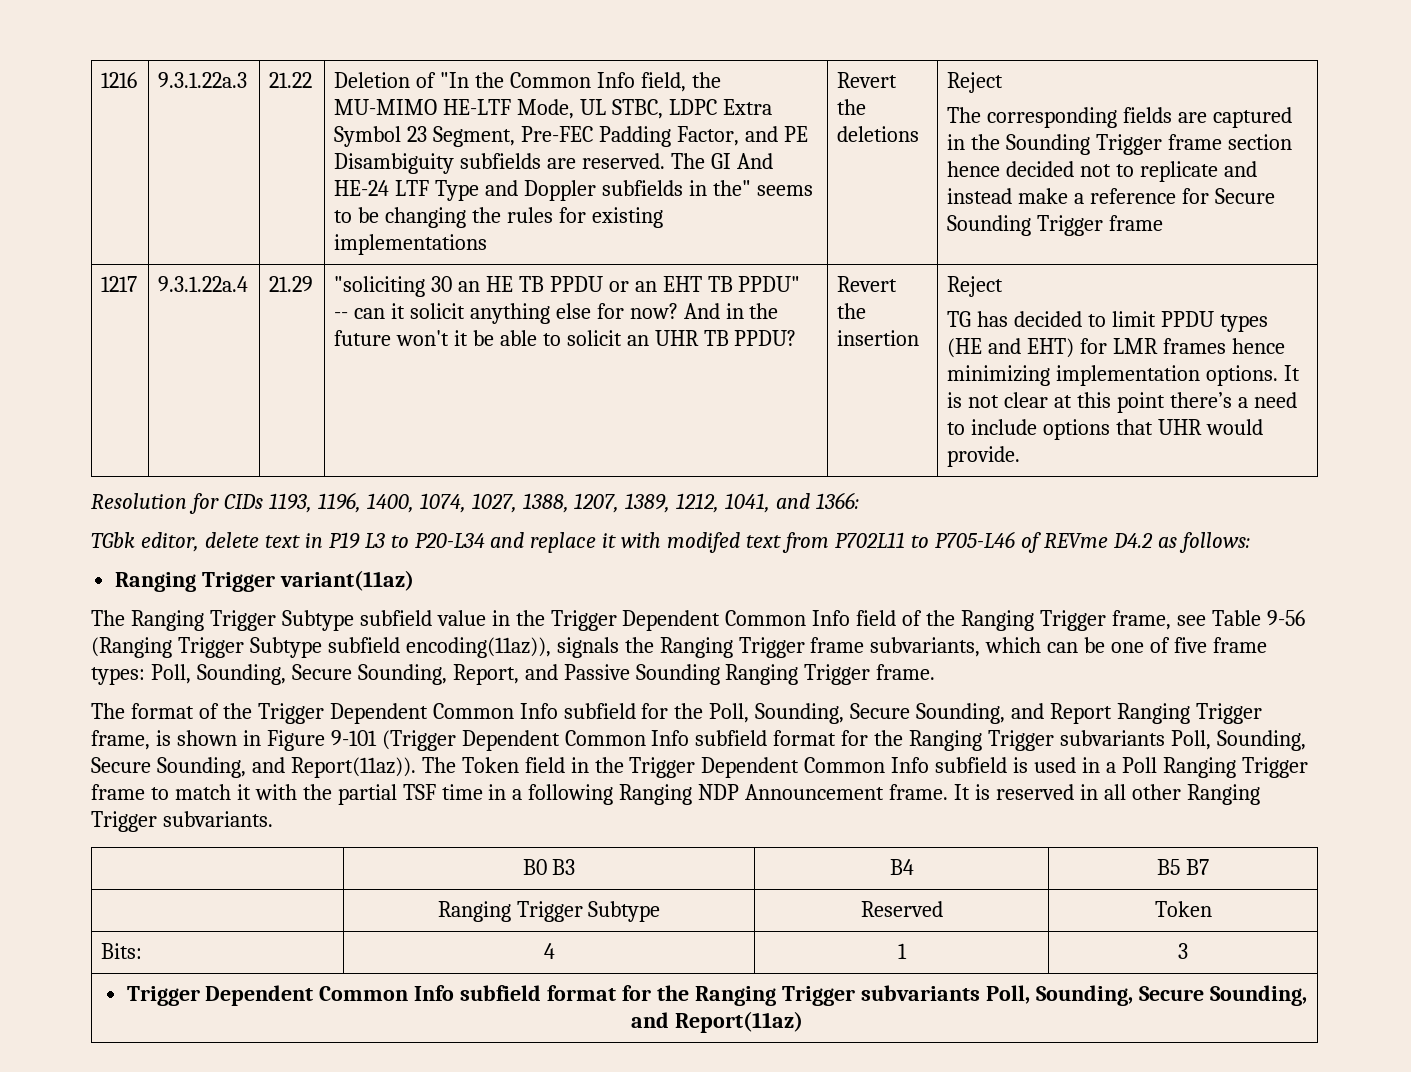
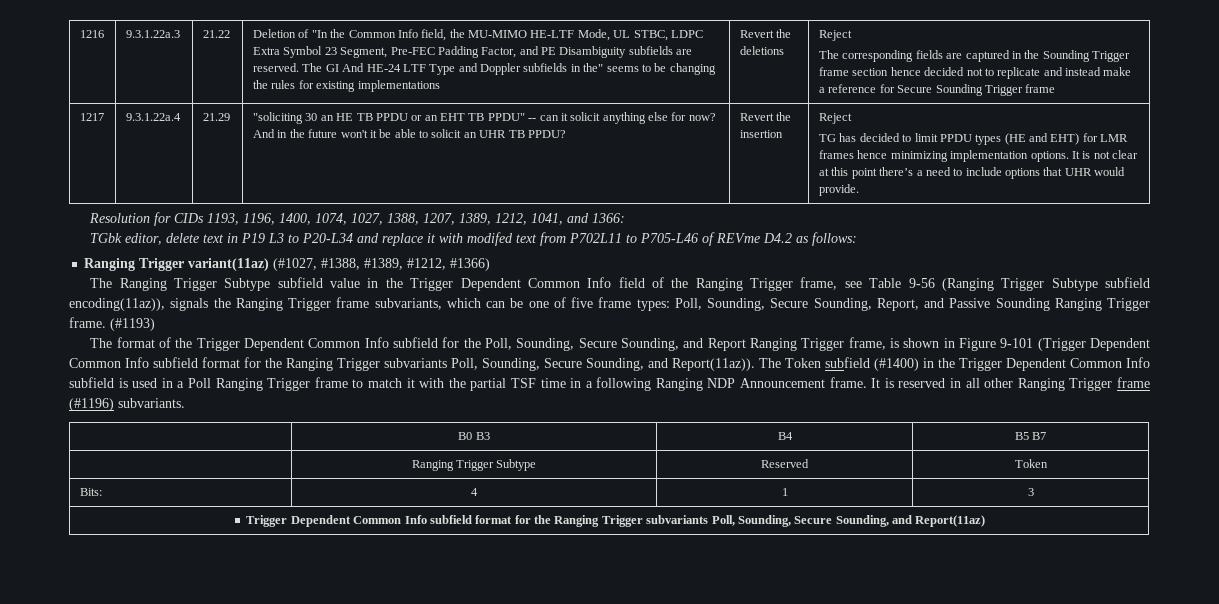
(415, 580) none -> [273,258,491,271] (#1027, #1388, #1389, #1212, #1366)
(936, 672) none -> [110,318,155,331] (#1193)
[524,757,565,773] field -> [825,357,919,371] subfield (#1400)
(157, 821) none -> [1117,377,1150,388] [69,398,114,411] frame (#1196)

